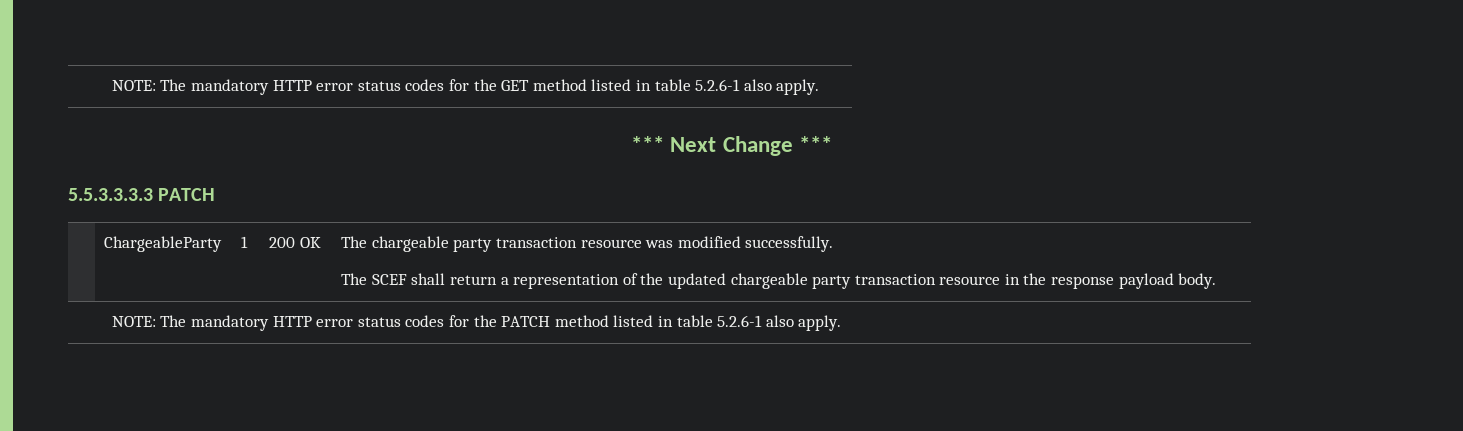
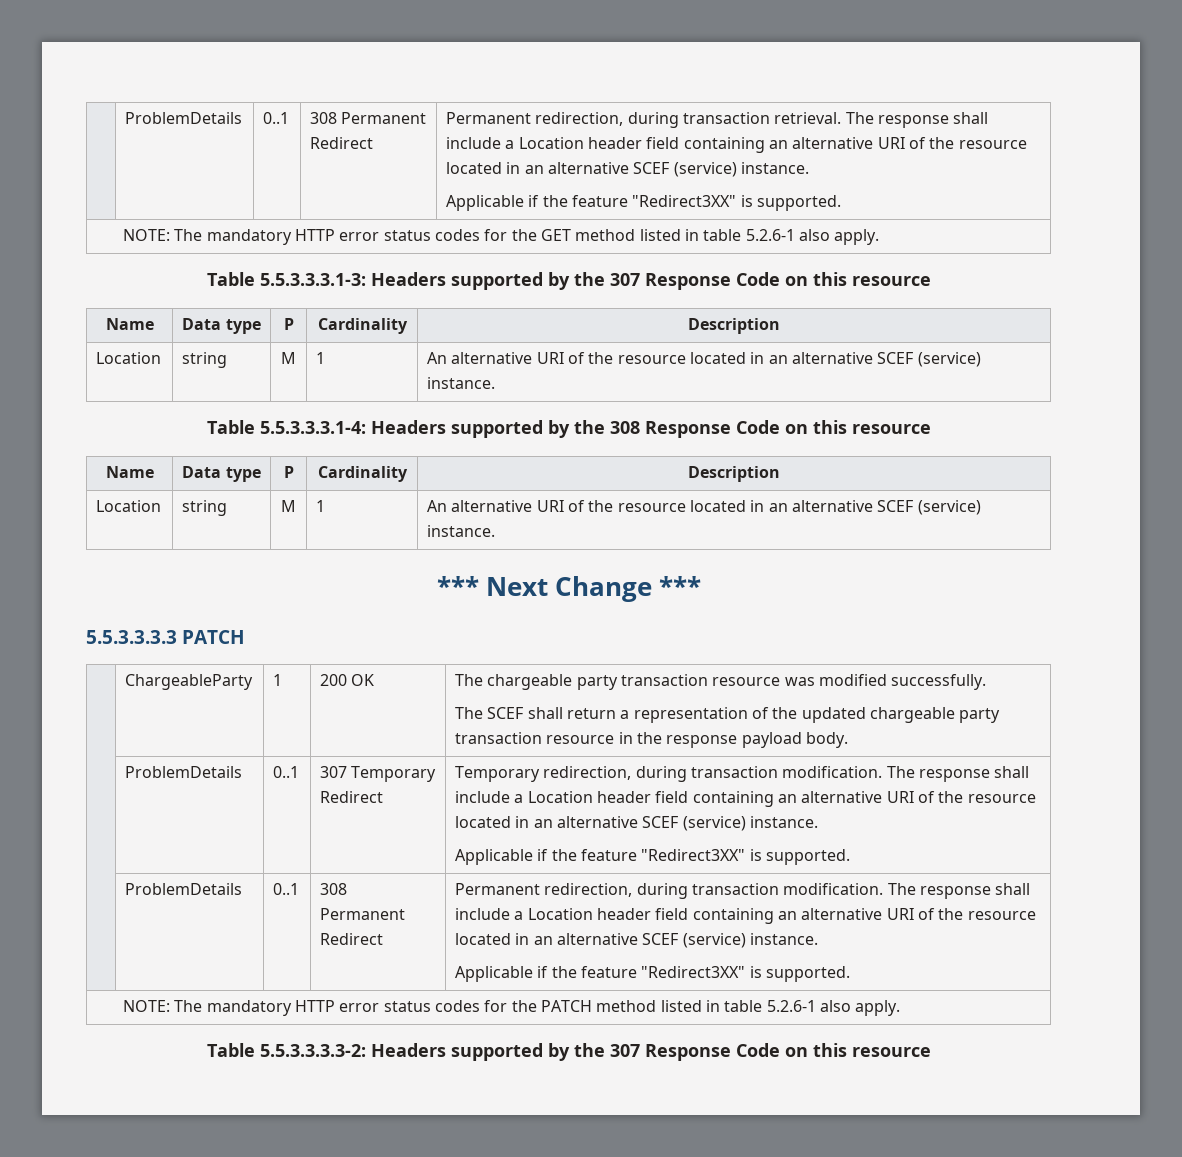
(111, 85) none -> [125,112,243,124] [263,112,290,124] [310,112,427,124] [310,137,374,149] [446,112,989,128] [446,137,1027,153] [446,162,809,177] [446,195,841,211] | ProblemDetails | 0..1 | 308 Permanent Redirect | Permanent redirection, during transaction retrieval. The response shall include a Location header field containing an alternative URI of the resource located in an alternative SCEF (service) instance. // Applicable if the feature "Redirect3XX" is supported. //
(820, 87) none -> [206,272,931,290] [105,318,154,330] [182,318,261,334] [283,318,294,330] [317,318,408,334] [688,318,780,334] [96,352,162,364] [182,352,228,368] [281,352,296,364] [316,352,326,364] [427,352,981,367] [427,377,496,389] [206,420,931,438] [105,466,154,478] [182,466,261,482] [283,466,294,478] [317,466,408,482] [688,466,780,482] [96,500,162,512] [182,500,228,516] [281,500,296,512] [316,500,326,512] [427,500,981,515] [427,525,496,537] // Table 5.5.3.3.3.1-3: Headers supported by the 307 Response Code on this resource // Name | Data type | P | Cardinality | Description // Location | string | M | 1 | An alternative URI of the resource located in an alternative SCEF (service) instance. // Table 5.5.3.3.3.1-4: Headers supported by the 308 Response Code on this resource // Name | Data type | P | Cardinality | Description // Location | string | M | 1 | An alternative URI of the resource located in an alternative SCEF (service) instance.
(1217, 281) none -> [125,766,243,778] [273,766,300,778] [320,766,437,782] [320,791,384,803] [455,766,1030,782] [455,791,1036,807] [455,816,818,831] [455,849,850,865] [125,883,243,895] [273,883,300,895] [320,883,348,895] [320,908,406,920] [320,933,384,945] [455,883,1031,899] [455,908,1036,924] [455,933,818,948] [455,966,850,982] // | ProblemDetails | 0..1 | 307 Temporary Redirect | Temporary redirection, during transaction modification. The response shall include a Location header field containing an alternative URI of the resource located in an alternative SCEF (service) instance. // Applicable if the feature "Redirect3XX" is supported. // | ProblemDetails | 0..1 | 308 Permanent Redirect | Permanent redirection, during transaction modification. The response shall include a Location header field containing an alternative URI of the resource located in an alternative SCEF (service) instance. // Applicable if the feature "Redirect3XX" is supported.
(842, 323) none -> [206,1043,931,1061] // Table 5.5.3.3.3.3-2: Headers supported by the 307 Response Code on this resource

